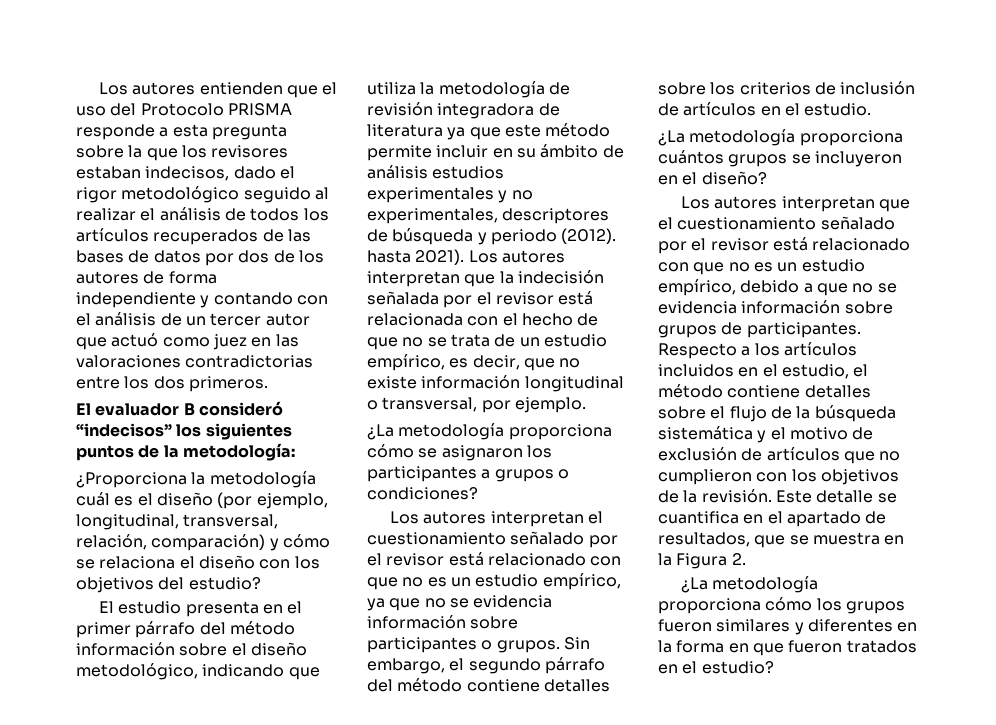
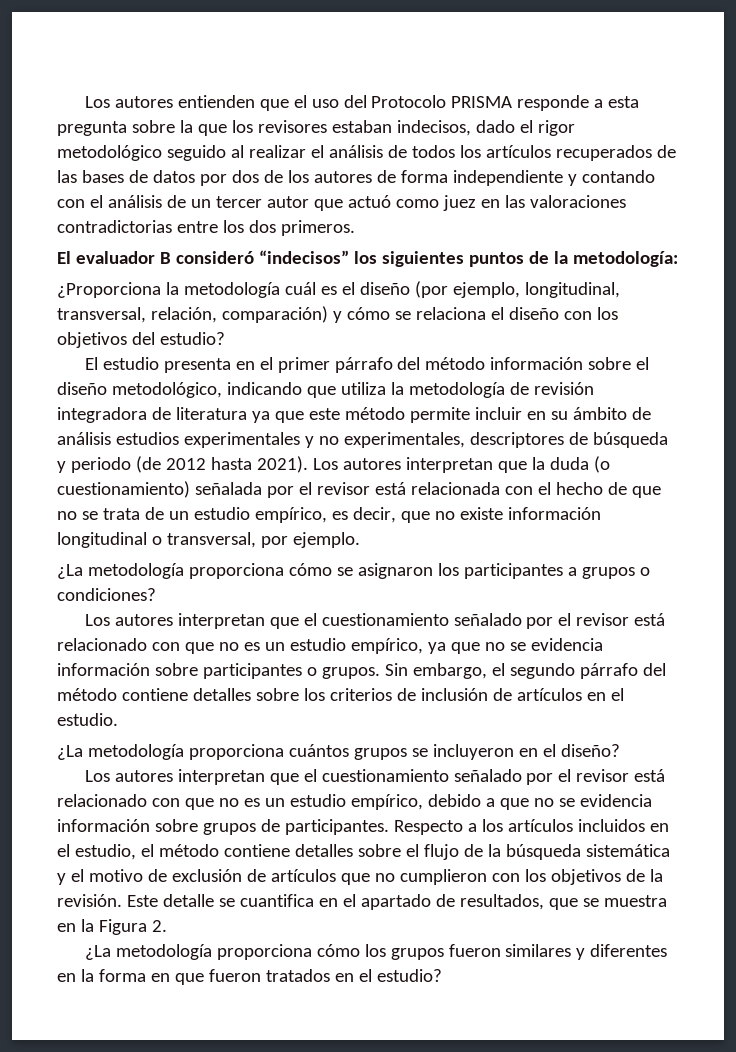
[561,228,617,244] (2012). -> [135,456,206,473] (de 2012
[517,270,604,284] indecisión -> [549,456,610,473] [57,481,190,498] duda (o cuestionamiento)
(584, 519) none -> [269,617,299,629] que

